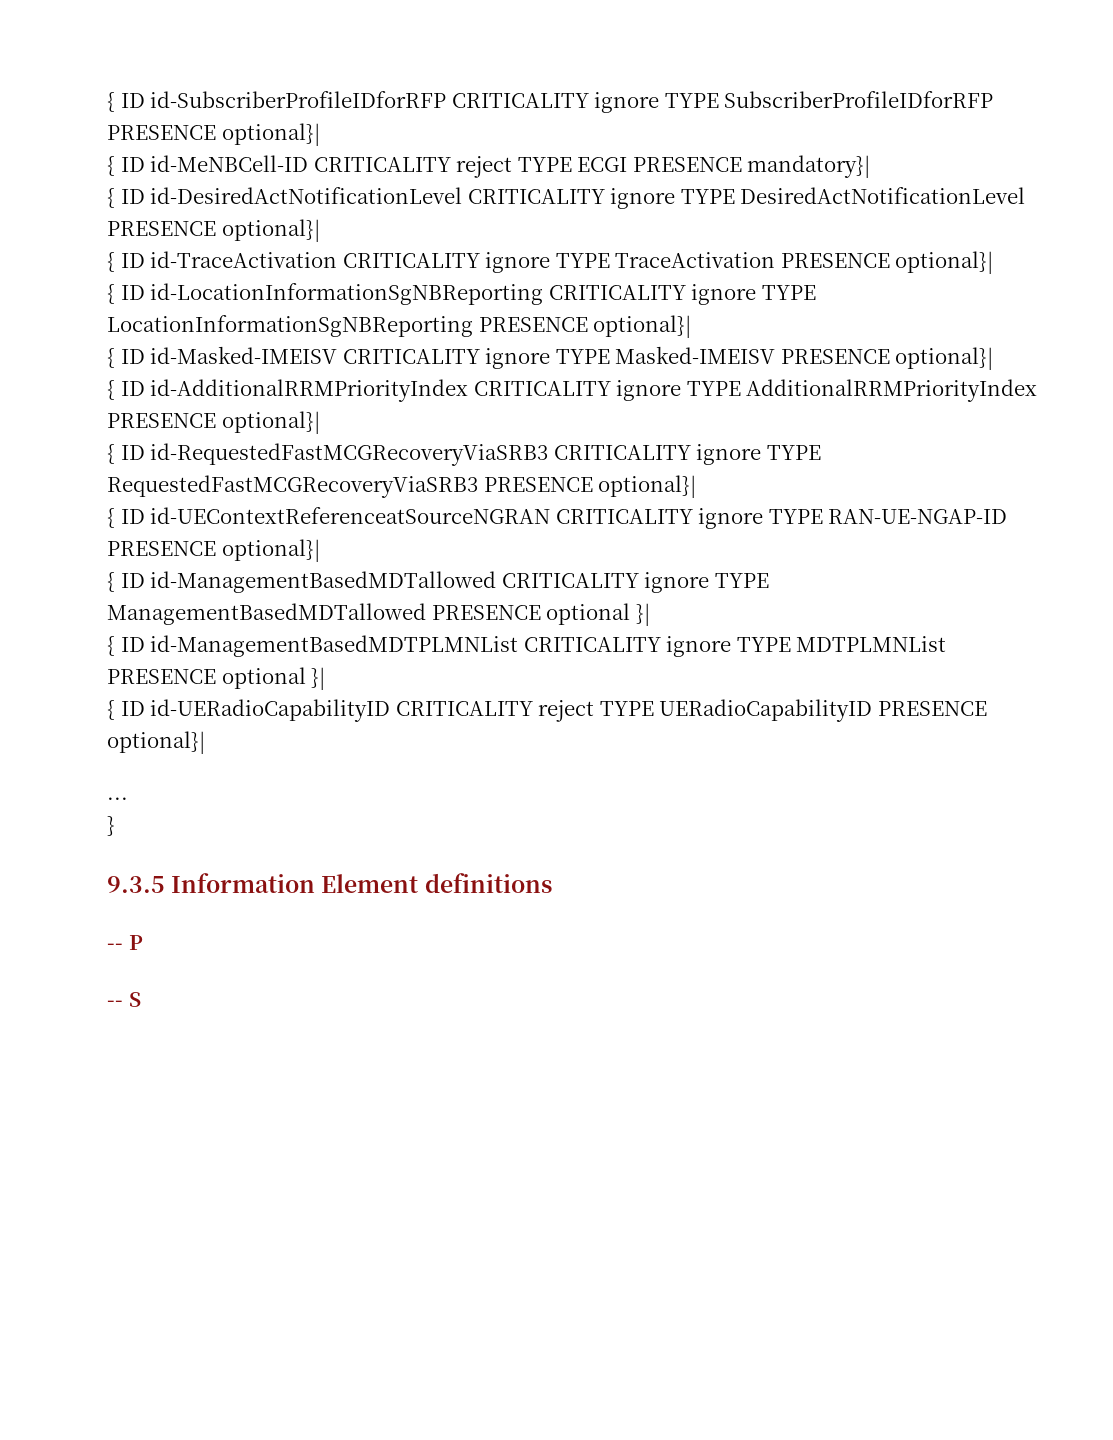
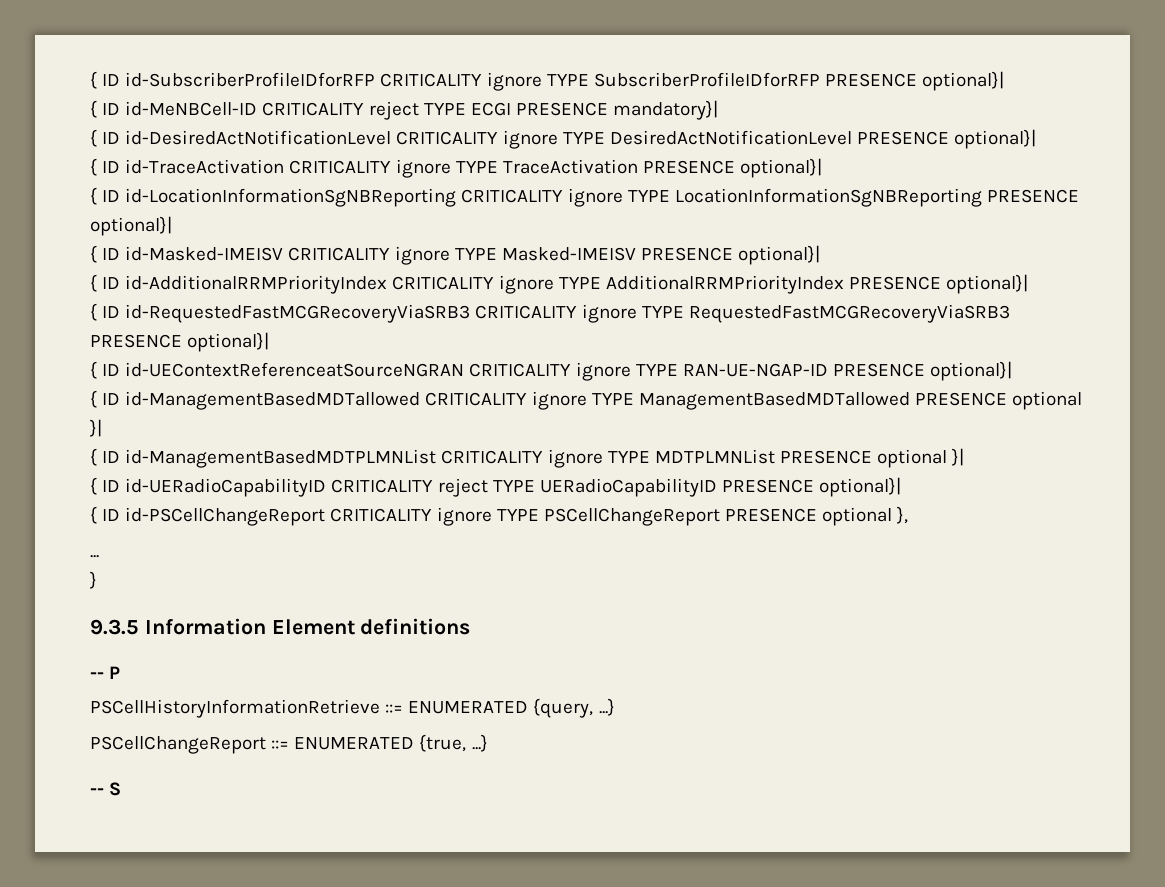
(205, 742) none -> [90,506,909,526] // { ID id-PSCellChangeReport CRITICALITY ignore TYPE PSCellChangeReport PRESENCE optional },
(143, 942) none -> [90,698,615,718] [90,734,488,754] // PSCellHistoryInformationRetrieve ::= ENUMERATED {query, ...} // PSCellChangeReport ::= ENUMERATED {true, ...}

